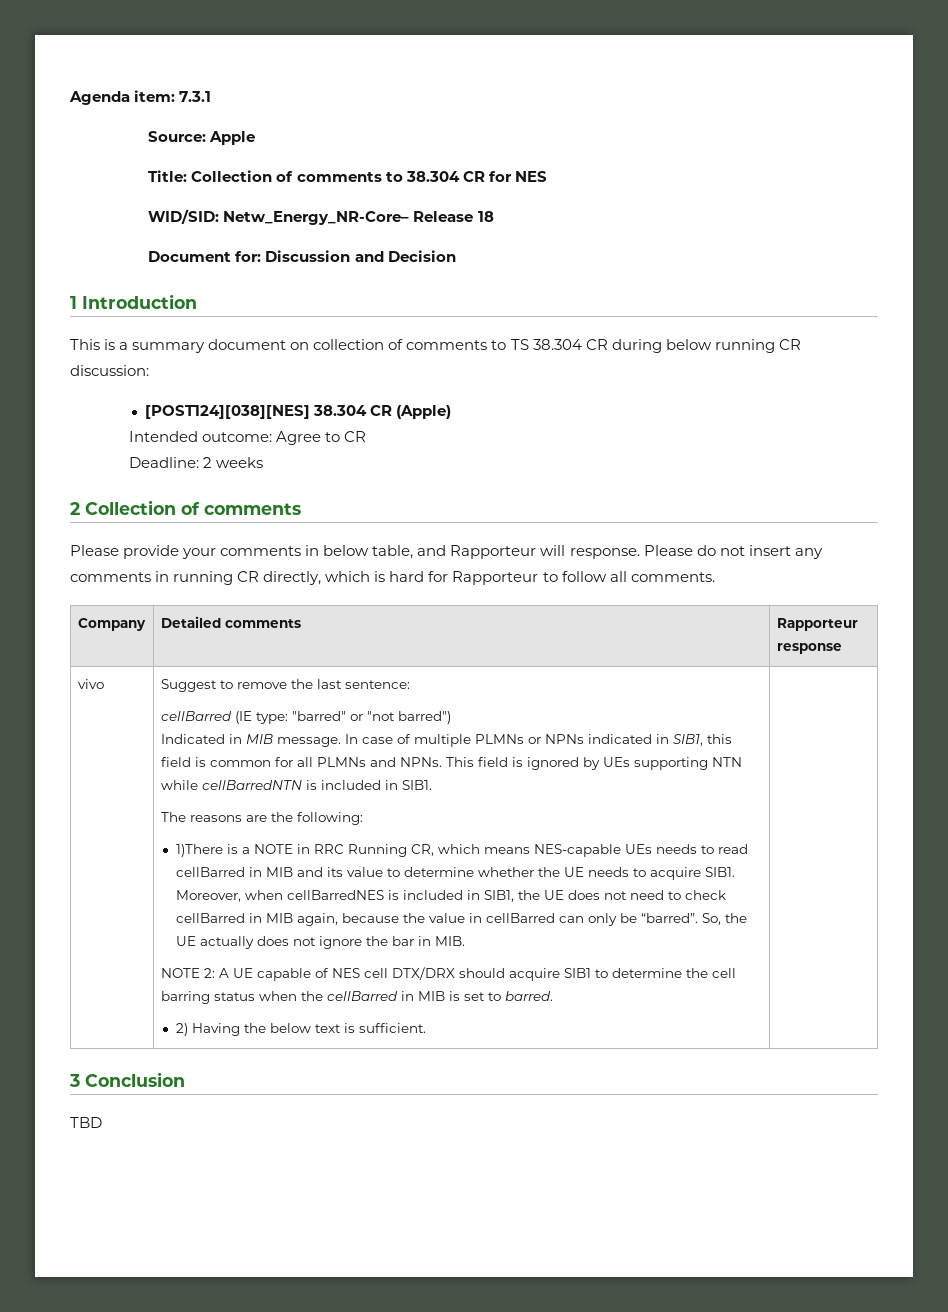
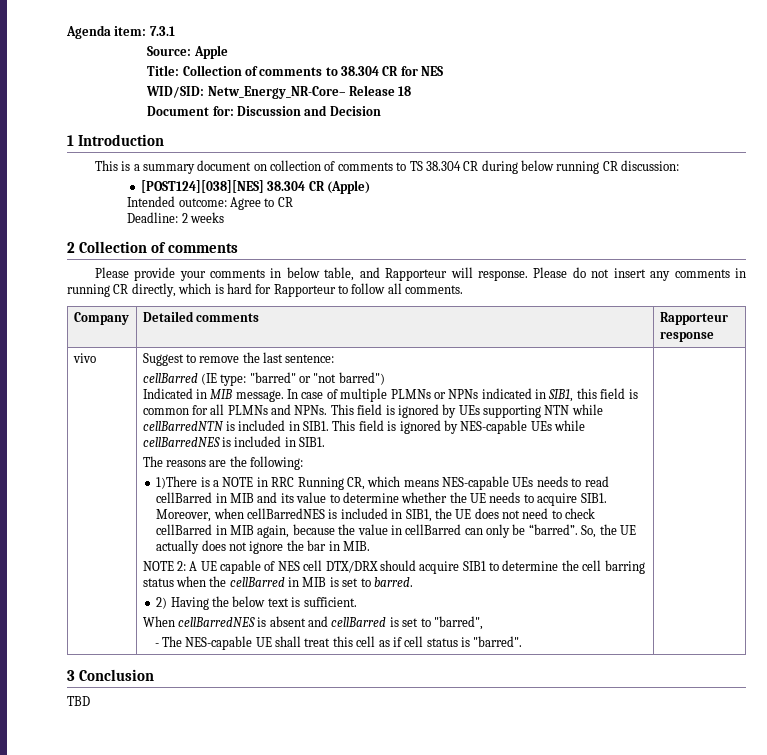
(432, 785) none -> [332,420,586,434] [142,436,326,447] This field is ignored by NES-capable UEs while cellBarredNES is included in SIB1.
(426, 1028) none -> [142,616,483,630] [154,636,523,650] // When cellBarredNES is absent and cellBarred is set to "barred", // - The NES-capable UE shall treat this cell as if cell status is "barred".

